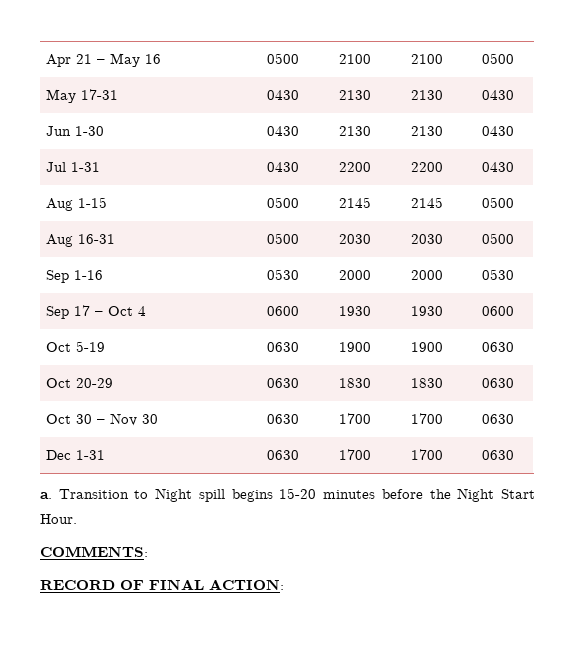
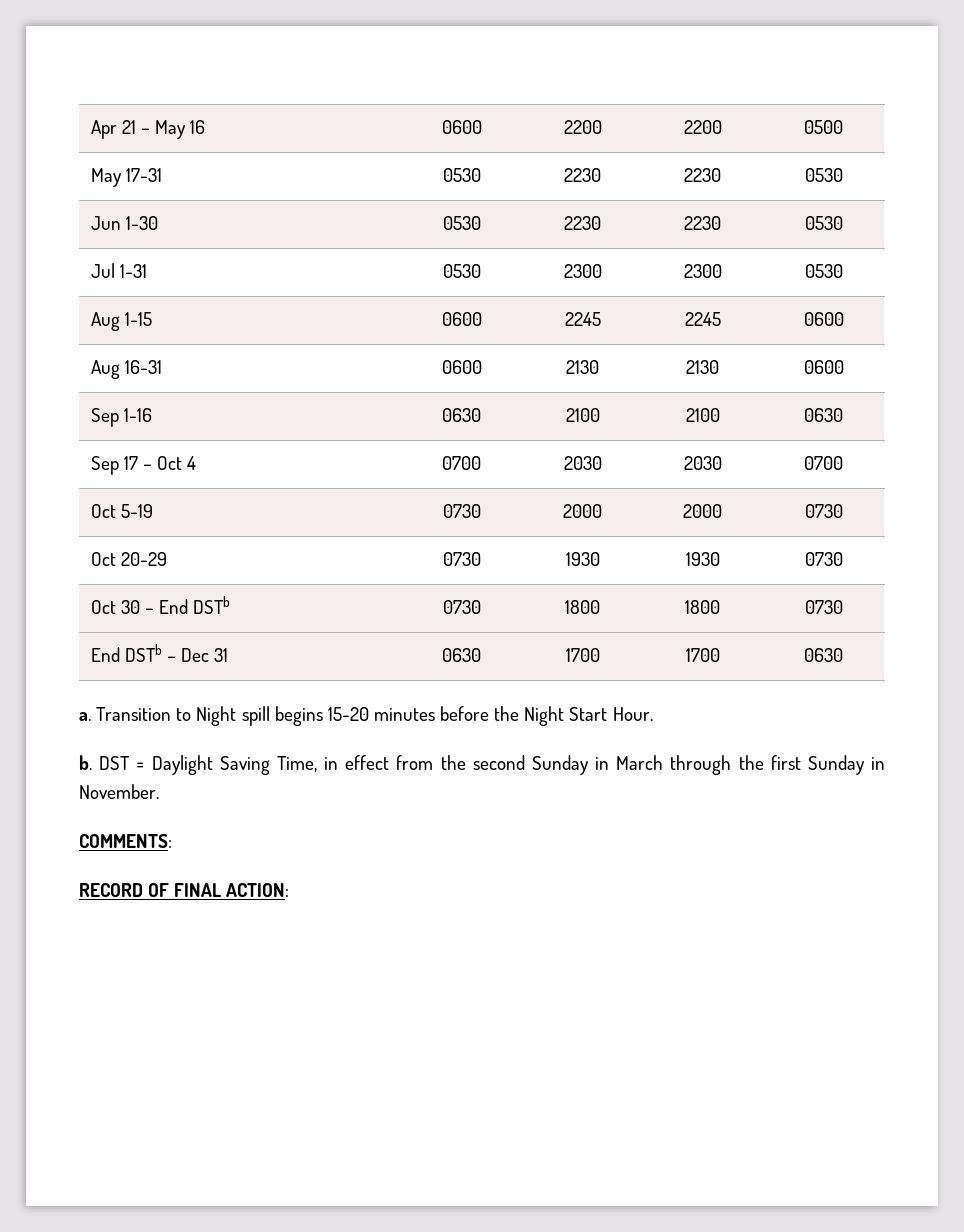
[266,53,299,64] [338,54,371,64] [410,54,443,64] 0500 | 2100 | 2100 -> [441,120,482,134] [563,120,602,134] [683,120,722,134] 0600 | 2200 | 2200
[266,90,299,100] [338,90,371,100] [410,90,443,100] [482,90,514,100] [45,126,104,136] [266,126,299,136] [338,126,371,136] [410,126,443,136] [482,126,514,136] [45,162,100,172] [266,162,299,172] [338,162,371,172] [410,162,443,172] [482,162,514,172] [45,197,107,211] [266,197,299,208] [338,197,371,208] [410,197,443,208] [482,197,514,208] [45,234,115,247] [266,233,299,244] [338,234,371,244] [410,234,443,244] [482,233,514,244] [45,270,103,283] [266,269,299,280] [338,270,371,280] [410,270,443,280] [482,269,514,280] 0430 | 2130 | 2130 | 0430 // Jun 1-30 | 0430 | 2130 | 2130 | 0430 // Jul 1-31 | 0430 | 2200 | 2200 | 0430 // Aug 1-15 | 0500 | 2145 | 2145 | 0500 // Aug 16-31 | 0500 | 2030 | 2030 | 0500 // Sep 1-16 | 0530 | 2000 | 2000 | 0530 -> [442,168,481,182] [564,168,601,182] [684,168,721,182] [804,168,843,182] [90,216,158,230] [442,216,481,230] [564,216,601,230] [684,216,721,230] [804,216,843,230] [90,263,147,278] [442,264,481,278] [563,264,602,278] [683,264,722,278] [804,264,843,278] [90,312,152,331] [441,312,482,326] [564,312,601,326] [684,312,721,326] [803,312,844,326] [90,360,162,379] [441,360,482,374] [566,360,599,374] [686,360,719,374] [803,360,844,374] [90,408,152,427] [442,408,481,422] [565,408,600,422] [685,408,720,422] [804,408,843,422] 0530 | 2230 | 2230 | 0530 // Jun 1-30 | 0530 | 2230 | 2230 | 0530 // Jul 1-31 | 0530 | 2300 | 2300 | 0530 // Aug 1-15 | 0600 | 2245 | 2245 | 0600 // Aug 16-31 | 0600 | 2130 | 2130 | 0600 // Sep 1-16 | 0630 | 2100 | 2100 | 0630
[266,306,299,316] [338,306,371,316] [410,306,443,316] [482,306,514,316] [45,341,105,352] [266,342,299,352] [338,342,371,352] [410,342,443,352] [482,342,514,352] [45,378,113,388] [266,378,299,388] [338,378,371,388] [410,378,443,388] [482,378,514,388] [45,413,158,426] [266,414,299,424] [338,413,371,424] [410,413,443,424] [482,414,514,424] [45,450,105,460] 0600 | 1930 | 1930 | 0600 // Oct 5-19 | 0630 | 1900 | 1900 | 0630 // Oct 20-29 | 0630 | 1830 | 1830 | 0630 // Oct 30 – Nov 30 | 0630 | 1700 | 1700 | 0630 // Dec 1-31 -> [442,456,481,470] [563,456,602,470] [683,456,722,470] [804,456,843,470] [90,504,153,518] [442,504,481,518] [563,504,602,518] [683,504,722,518] [804,504,843,518] [90,552,167,566] [442,552,481,566] [565,552,600,566] [685,552,720,566] [804,552,843,566] [90,596,231,614] [442,600,481,614] [565,600,600,614] [685,600,720,614] [804,600,843,614] [90,644,229,662] 0700 | 2030 | 2030 | 0700 // Oct 5-19 | 0730 | 2000 | 2000 | 0730 // Oct 20-29 | 0730 | 1930 | 1930 | 0730 // Oct 30 – End DSTb | 0730 | 1800 | 1800 | 0730 // End DSTb – Dec 31
(77, 519) none -> [79,755,885,775] [79,784,159,799] // b. DST = Daylight Saving Time, in effect from the second Sunday in March through the first Sunday in November.

